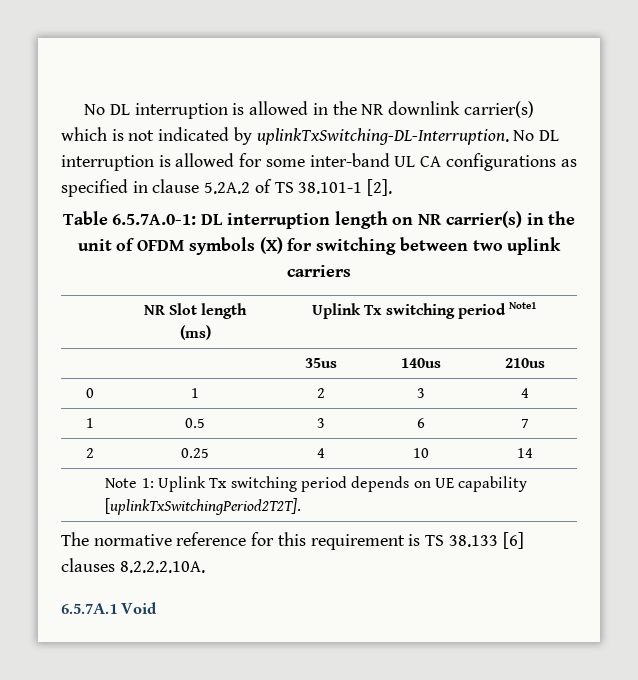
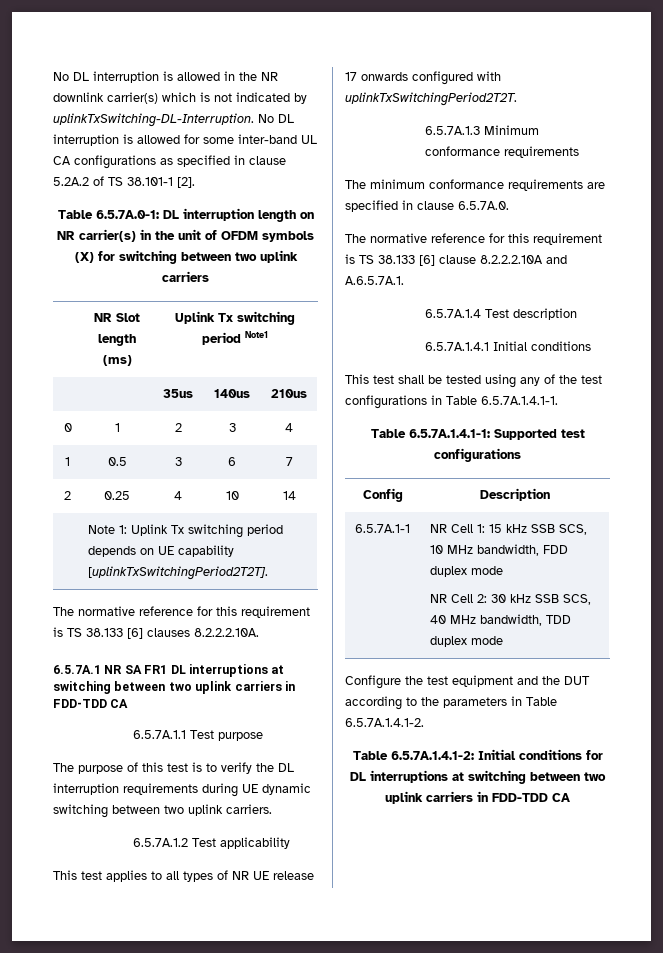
[121,602,158,614] Void -> [104,664,285,677] [53,681,295,694] [53,699,129,708] [132,730,263,741] [53,762,294,774] [53,783,311,797] [53,804,272,818] [132,837,290,849] [53,870,314,882] [345,71,501,85] [345,92,517,106] [424,125,539,135] [424,146,579,158] [345,179,605,191] [345,200,509,212] [345,233,602,245] [345,254,567,266] [345,276,404,285] [424,308,577,320] [424,341,591,351] [345,374,602,388] [345,395,558,409] [370,429,585,440] [434,448,521,462] [363,488,403,502] [480,488,550,501] [354,524,410,533] [429,524,587,535] [429,544,568,556] [429,566,503,577] [429,594,591,605] [429,614,571,626] [429,636,503,647] [345,675,590,689] [345,696,557,710] [345,718,424,727] [352,749,603,760] [350,770,606,784] [385,791,570,804] NR SA FR1 DL interruptions at switching between two uplink carriers in FDD-TDD CA // 6.5.7A.1.1 Test purpose // The purpose of this test is to verify the DL interruption requirements during UE dynamic switching between two uplink carriers. // 6.5.7A.1.2 Test applicability // This test applies to all types of NR UE release 17 onwards configured with uplinkTxSwitchingPeriod2T2T. // 6.5.7A.1.3 Minimum conformance requirements // The minimum conformance requirements are specified in clause 6.5.7A.0. // The normative reference for this requirement is TS 38.133 [6] clause 8.2.2.2.10A and A.6.5.7A.1. // 6.5.7A.1.4 Test description // 6.5.7A.1.4.1 Initial conditions // This test shall be tested using any of the test configurations in Table 6.5.7A.1.4.1-1. // Table 6.5.7A.1.4.1-1: Supported test configurations // Config | Description // 6.5.7A.1-1 | NR Cell 1: 15 kHz SSB SCS, 10 MHz bandwidth, FDD duplex mode // NR Cell 2: 30 kHz SSB SCS, 40 MHz bandwidth, TDD duplex mode // Configure the test equipment and the DUT according to the parameters in Table 6.5.7A.1.4.1-2. // Table 6.5.7A.1.4.1-2: Initial conditions for DL interruptions at switching between two uplink carriers in FDD-TDD CA

